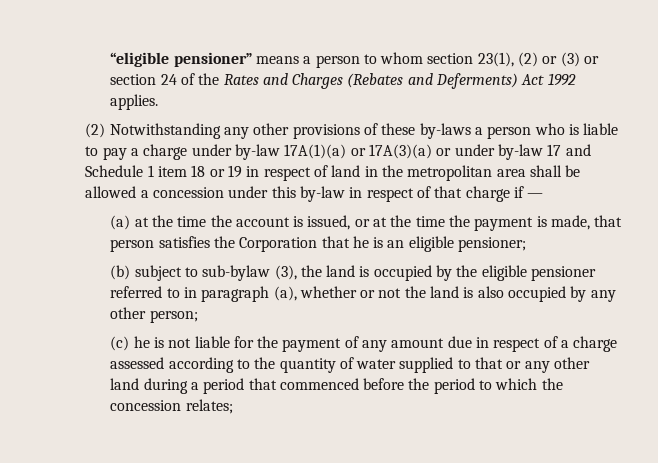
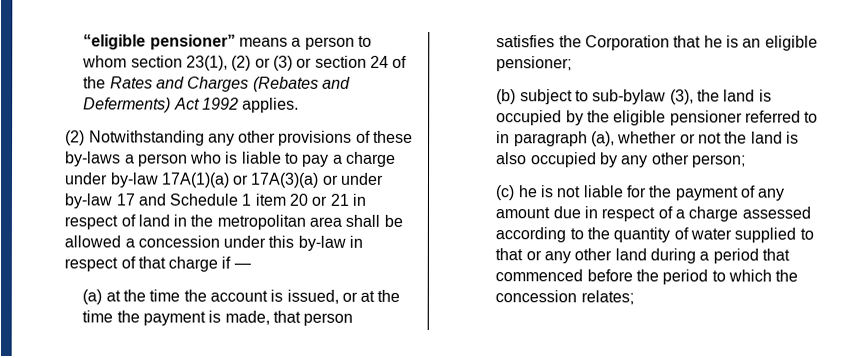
[191,165,243,178] 18 or 19 -> [289,193,349,206] 20 or 21

